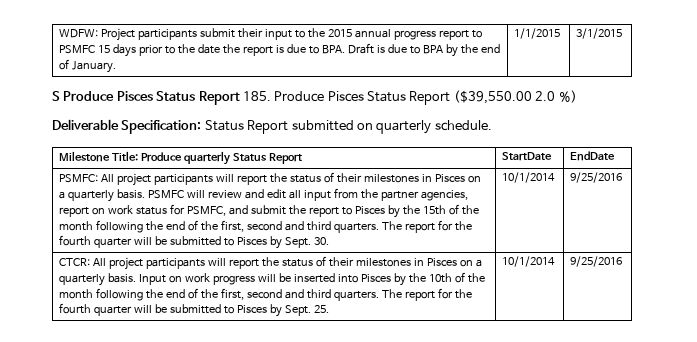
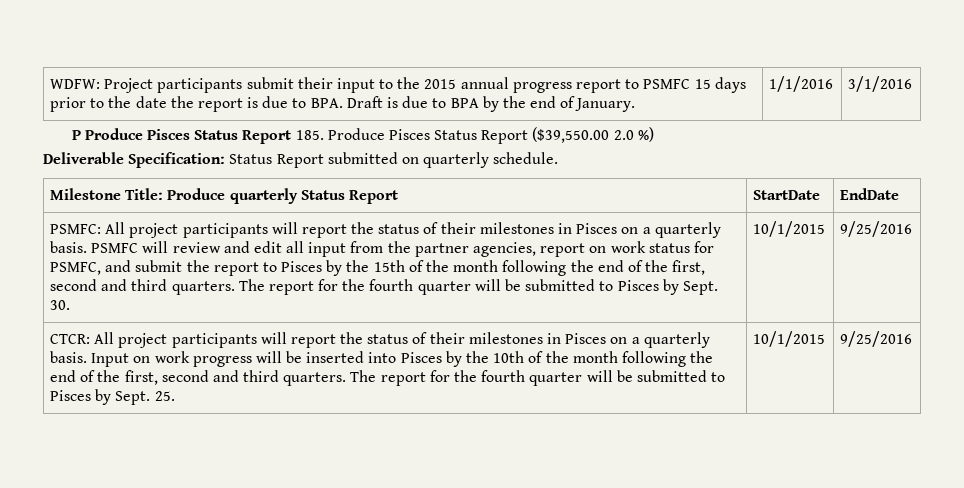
[514,28,561,39] [576,28,623,39] [52,91,60,101] 1/1/2015 | 3/1/2015 // S -> [768,76,833,92] [847,76,912,92] [71,130,81,140] 1/1/2016 | 3/1/2016 // P
[502,172,556,183] 10/1/2014 -> [752,221,825,237] 10/1/2015
[502,256,556,267] 10/1/2014 -> [752,331,825,347] 10/1/2015

